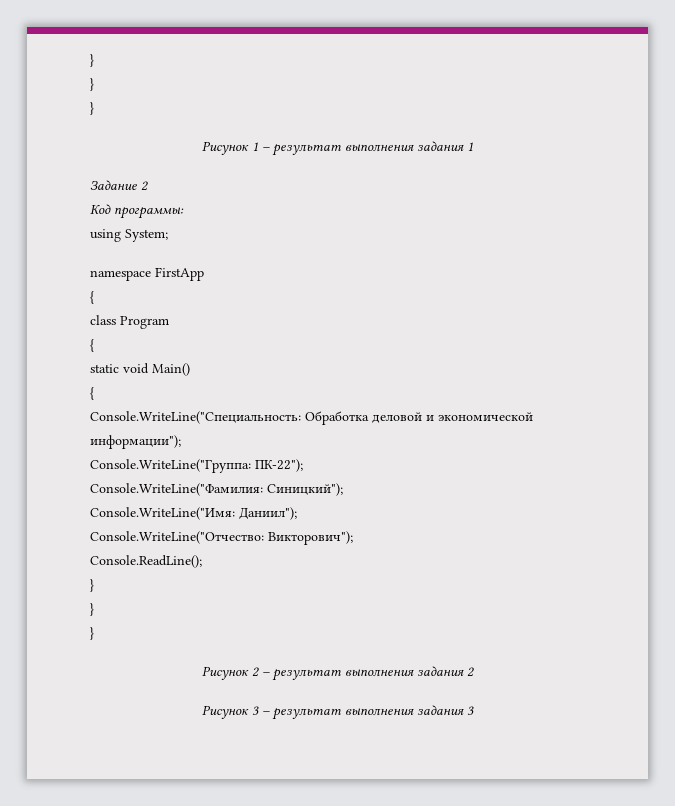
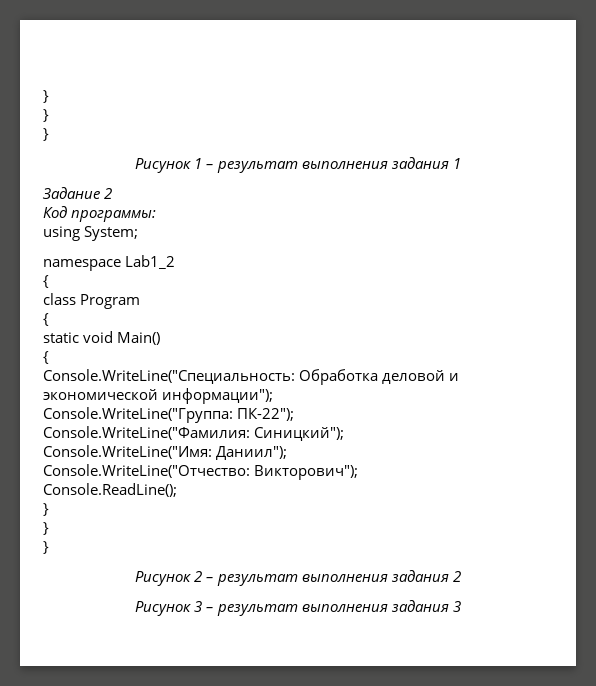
[155,267,204,281] FirstApp -> [125,255,176,269] Lab1_2

